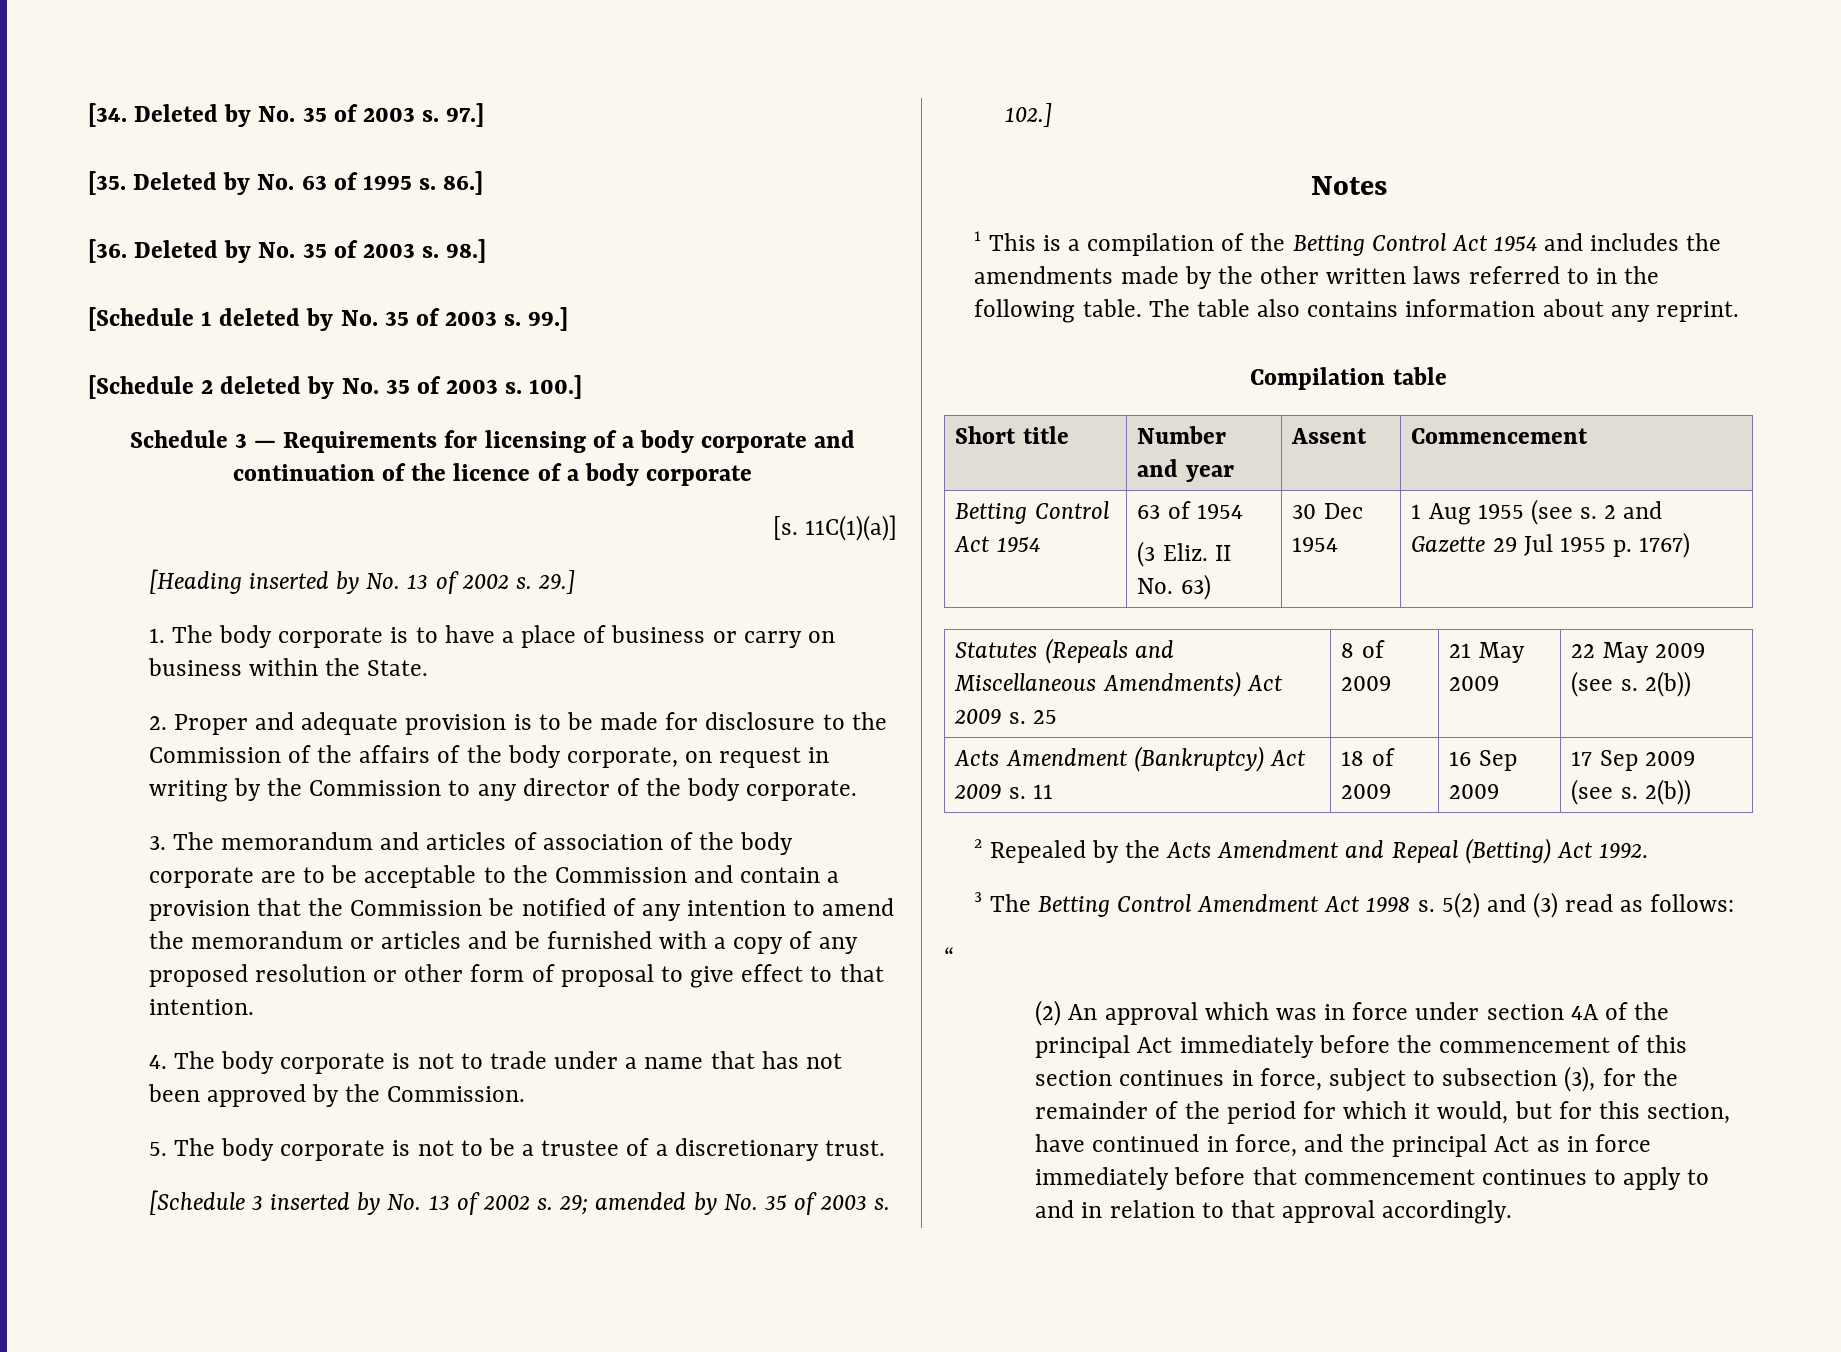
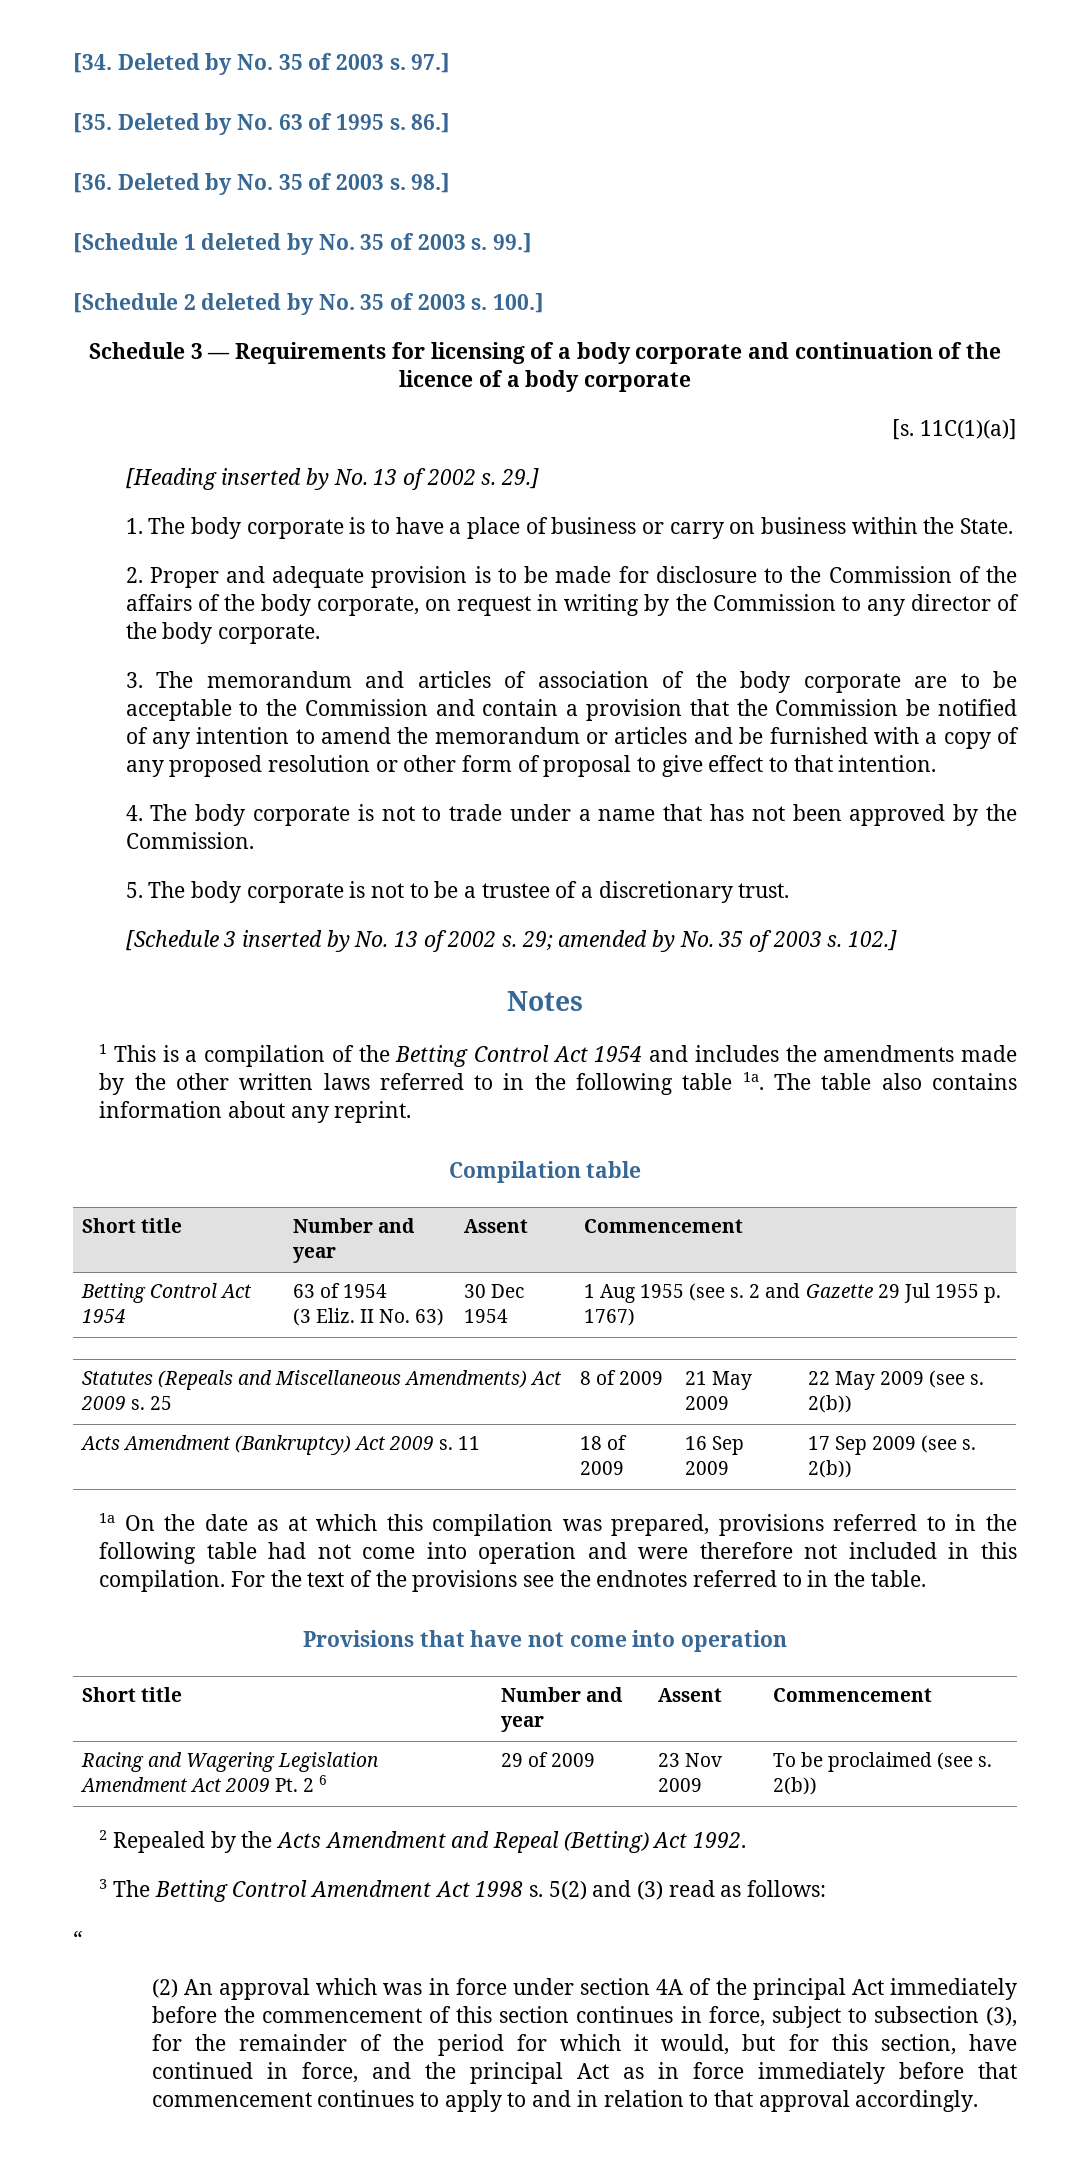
[1082,299,1142,317] table. -> [682,1072,764,1090] table 1a.
(1691, 792) none -> [99,1513,1017,1536] [99,1542,1017,1564] [99,1570,926,1592] [302,1630,788,1652] [81,1687,182,1702] [500,1687,623,1702] [500,1716,544,1732] [657,1688,722,1702] [772,1688,932,1702] [80,1752,380,1772] [79,1775,328,1792] [500,1752,595,1767] [657,1753,722,1767] [657,1778,702,1792] [772,1752,993,1772] [772,1777,817,1795] // 1a On the date as at which this compilation was prepared, provisions referred to in the following table had not come into operation and were therefore not included in this compilation. For the text of the provisions see the endnotes referred to in the table. // Provisions that have not come into operation // Short title | Number and year | Assent | Commencement // Racing and Wagering Legislation Amendment Act 2009 Pt. 2 6 | 29 of 2009 | 23 Nov 2009 | To be proclaimed (see s. 2(b))

